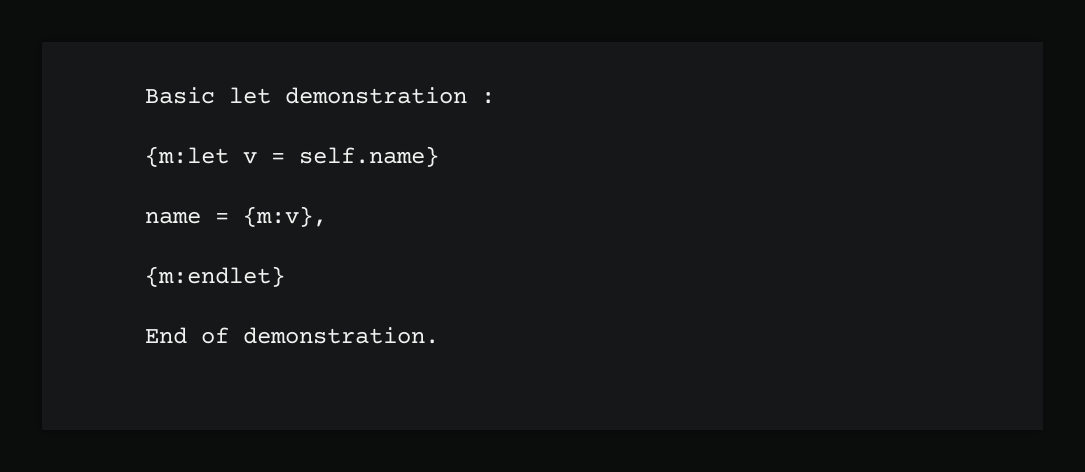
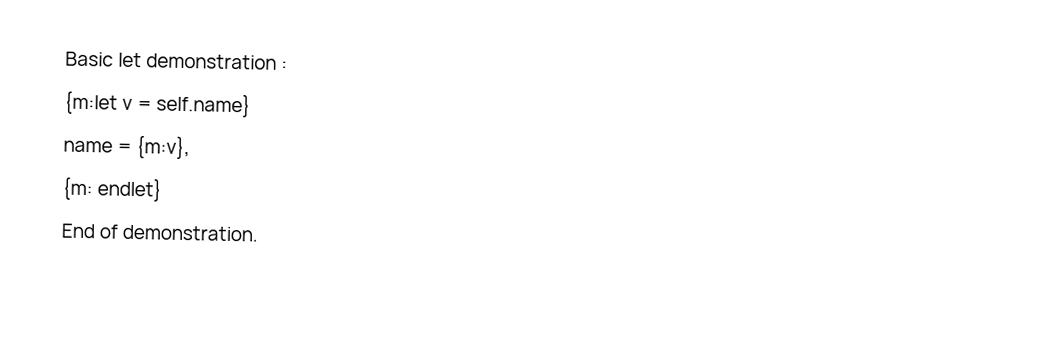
[145,266,285,287] {m:endlet} -> [62,176,163,202] {m: endlet}

